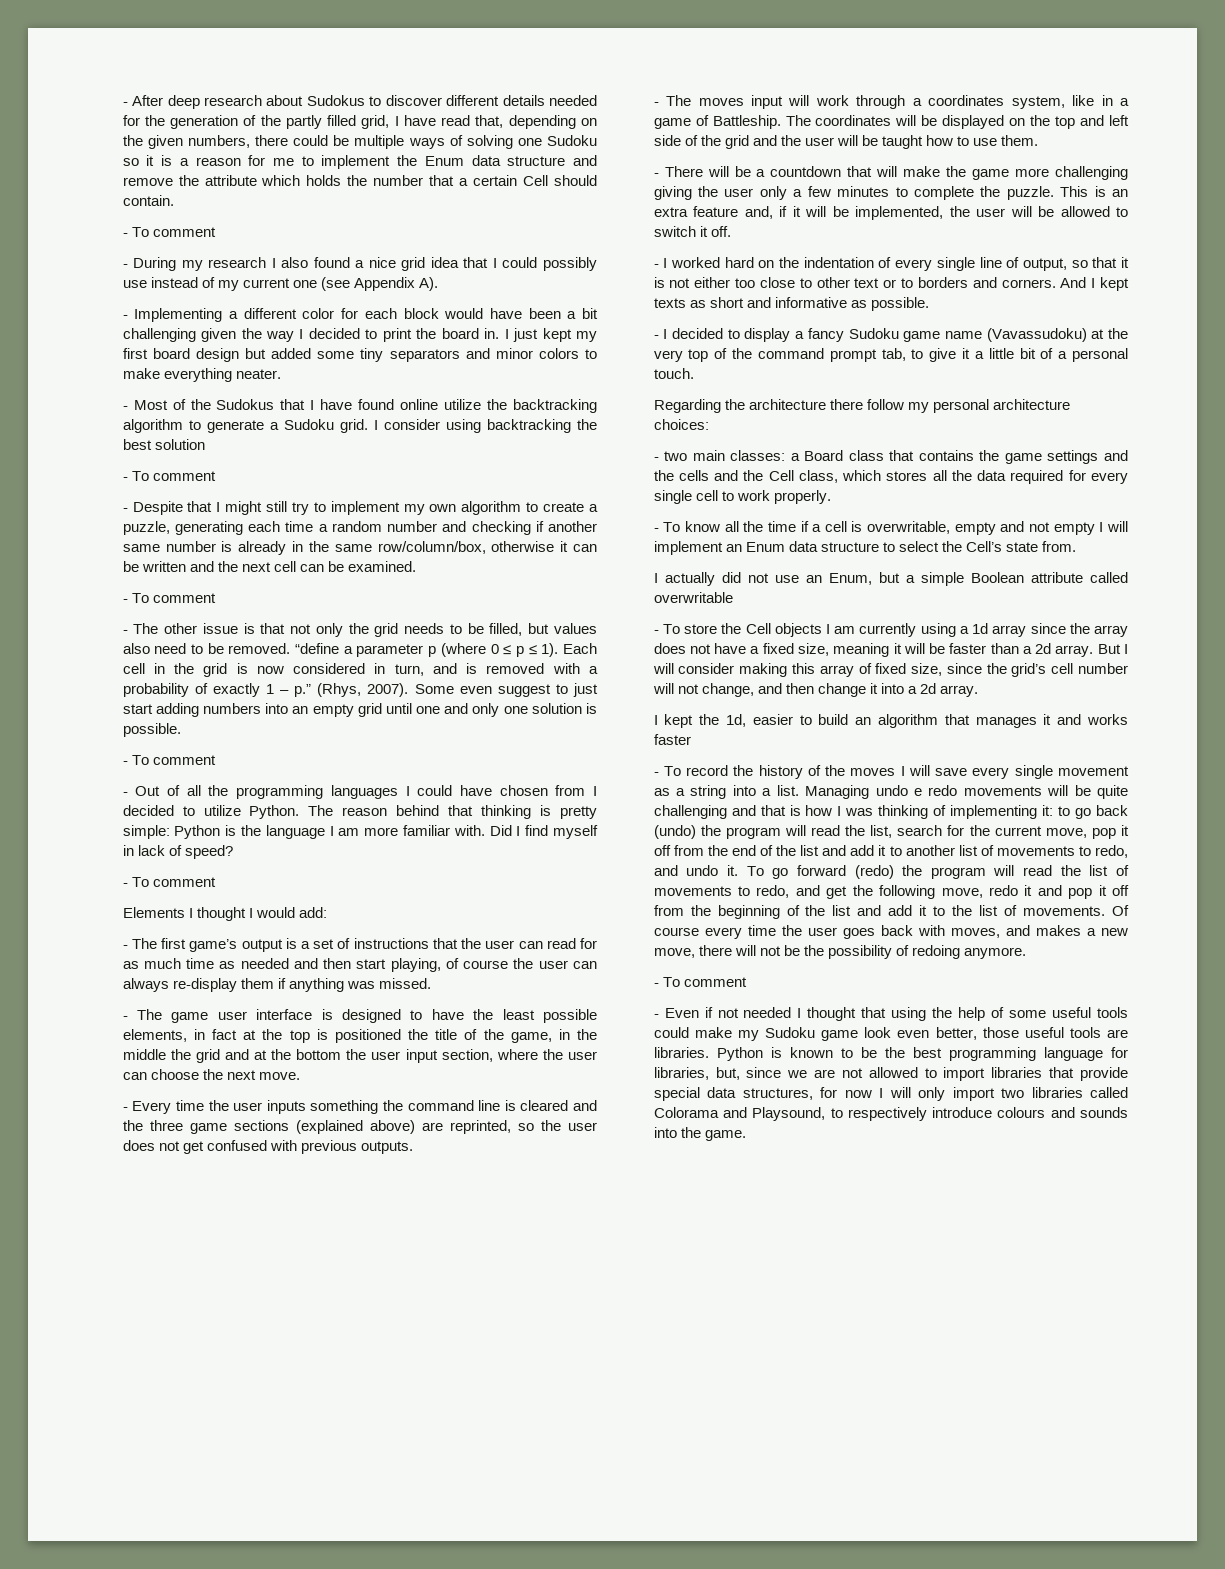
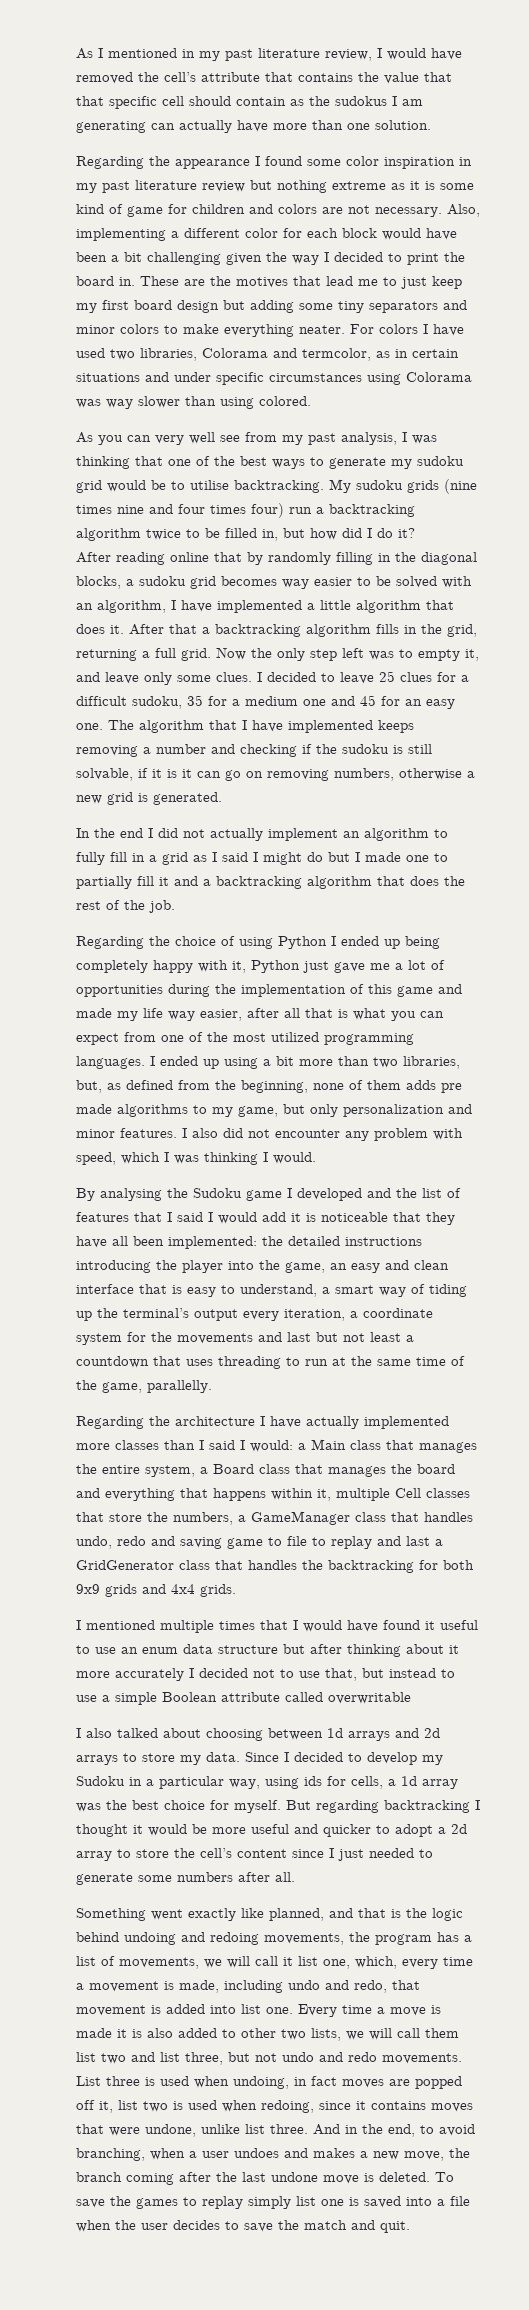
[122,95,597,109] [122,115,597,129] [122,135,598,149] [122,155,598,169] [122,175,598,186] [122,195,174,206] [122,227,216,237] [122,257,598,271] [122,277,439,291] [122,308,223,322] - After deep research about Sudokus to discover different details needed for the generation of the partly filled grid, I have read that, depending on the given numbers, there could be multiple ways of solving one Sudoku so it is a reason for me to implement the Enum data structure and remove the attribute which holds the number that a certain Cell should contain. // - To comment // - During my research I also found a nice grid idea that I could possibly use instead of my current one (see Appendix A). // - Implementing -> [76,48,463,61] [76,72,453,84] [76,96,424,109] [76,120,432,133] [76,156,473,169] [76,180,475,193] [76,204,481,217] [76,228,167,241] As I mentioned in my past literature review, I would have removed the cell’s attribute that contains the value that that specific cell should contain as the sudokus I am generating can actually have more than one solution. // Regarding the appearance I found some color inspiration in my past literature review but nothing extreme as it is some kind of game for children and colors are not necessary. Also, implementing
[504,328,572,342] I just kept -> [140,276,463,289] These are the motives that lead me to just keep
[271,348,312,359] added -> [250,300,295,313] adding
[122,399,597,413] [122,419,598,433] [122,439,205,450] [122,471,216,481] [122,501,598,515] [122,521,597,535] [122,541,597,555] [122,561,417,572] [122,593,216,603] [122,623,598,637] [122,643,598,657] [122,663,598,677] [122,683,599,697] [122,703,598,717] [122,723,181,737] [122,755,216,765] [122,785,597,799] [122,805,597,819] [122,825,598,839] [122,845,233,859] [122,877,216,887] [122,907,327,921] [122,938,597,952] [122,958,597,972] [122,978,431,992] [122,1009,598,1023] [122,1029,597,1043] [122,1049,597,1063] [122,1069,300,1080] [122,1100,598,1114] [122,1120,598,1134] [122,1140,413,1154] [653,95,1129,109] [653,115,1129,129] [653,135,1039,149] [653,166,1128,180] [653,186,1128,200] [653,206,1128,220] [653,226,731,237] [653,257,1129,271] [653,277,1129,291] [653,297,929,311] [653,328,1128,342] [653,348,1128,362] [653,368,694,379] [653,399,1071,413] [653,419,709,430] [653,450,1128,464] [653,470,1128,484] [653,490,831,504] [653,521,1128,535] [653,541,1077,555] [653,572,900,586] // - Most of the Sudokus that I have found online utilize the backtracking algorithm to generate a Sudoku grid. I consider using backtracking the best solution // - To comment // - Despite that I might still try to implement my own algorithm to create a puzzle, generating each time a random number and checking if another same number is already in the same row/column/box, otherwise it can be written and the next cell can be examined. // - To comment // - The other issue is that not only the grid needs to be filled, but values also need to be removed. “define a parameter p (where 0 ≤ p ≤ 1). Each cell in the grid is now considered in turn, and is removed with a probability of exactly 1 – p.” (Rhys, 2007). Some even suggest to just start adding numbers into an empty grid until one and only one solution is possible. // - To comment // - Out of all the programming languages I could have chosen from I decided to utilize Python. The reason behind that thinking is pretty simple: Python is the language I am more familiar with. Did I find myself in lack of speed? // - To comment // Elements I thought I would add: // - The first game’s output is a set of instructions that the user can read for as much time as needed and then start playing, of course the user can always re-display them if anything was missed. // - The game user interface is designed to have the least possible elements, in fact at the top is positioned the title of the game, in the middle the grid and at the bottom the user input section, where the user can choose the next move. // - Every time the user inputs something the command line is cleared and the three game sections (explained above) are reprinted, so the user does not get confused with previous outputs. // - The moves input will work through a coordinates system, like in a game of Battleship. The coordinates will be displayed on the top and left side of the grid and the user will be taught how to use them. // - There will be a countdown that will make the game more challenging giving the user only a few minutes to complete the puzzle. This is an extra feature and, if it will be implemented, the user will be allowed to switch it off. // - I worked hard on the indentation of every single line of output, so that it is not either too close to other text or to borders and corners. And I kept texts as short and informative as possible. // - I decided to display a fancy Sudoku game name (Vavassudoku) at the very top of the command prompt tab, to give it a little bit of a personal touch. // Regarding the architecture there follow my personal architecture choices: // - two main classes: a Board class that contains the game settings and the cells and the Cell class, which stores all the data required for every single cell to work properly. // - To know all the time if a cell is overwritable, empty and not empty I will implement an Enum data structure to select the Cell’s state from. // I actually did not use an Enum, but -> [350,324,465,336] [76,348,460,361] [76,372,473,385] [76,396,312,409] [76,432,438,445] [76,456,465,469] [76,479,478,494] [76,503,416,518] [76,528,416,541] [76,552,478,565] [76,576,473,589] [76,600,455,613] [76,624,478,637] [76,647,480,661] [76,671,470,685] [76,695,456,709] [76,720,415,733] [76,744,433,757] [76,768,476,781] [76,792,223,805] [76,828,449,841] [76,852,449,865] [76,876,466,889] [76,900,176,913] [76,936,441,949] [76,960,446,973] [76,984,463,997] [76,1008,445,1021] [76,1032,415,1045] [76,1056,461,1069] [76,1080,463,1093] [76,1104,473,1117] [76,1128,464,1141] [76,1152,317,1165] [76,1188,462,1201] [76,1212,456,1225] [76,1236,423,1249] [76,1260,450,1273] [76,1284,468,1297] [76,1308,434,1321] [76,1332,415,1345] [76,1356,466,1369] [76,1380,213,1393] [76,1416,450,1429] [76,1439,478,1453] [76,1464,456,1477] [76,1488,471,1501] [76,1511,474,1525] [76,1536,444,1549] [76,1560,475,1573] [76,1584,237,1597] [76,1620,479,1633] [76,1644,460,1657] [76,1668,456,1681] [76,1695,98,1702] For colors I have used two libraries, Colorama and termcolor, as in certain situations and under specific circumstances using Colorama was way slower than using colored. // As you can very well see from my past analysis, I was thinking that one of the best ways to generate my sudoku grid would be to utilise backtracking. My sudoku grids (nine times nine and four times four) run a backtracking algorithm twice to be filled in, but how did I do it? // After reading online that by randomly filling in the diagonal blocks, a sudoku grid becomes way easier to be solved with an algorithm, I have implemented a little algorithm that does it. After that a backtracking algorithm fills in the grid, returning a full grid. Now the only step left was to empty it, and leave only some clues. I decided to leave 25 clues for a difficult sudoku, 35 for a medium one and 45 for an easy one. The algorithm that I have implemented keeps removing a number and checking if the sudoku is still solvable, if it is it can go on removing numbers, otherwise a new grid is generated. // In the end I did not actually implement an algorithm to fully fill in a grid as I said I might do but I made one to partially fill it and a backtracking algorithm that does the rest of the job. // Regarding the choice of using Python I ended up being completely happy with it, Python just gave me a lot of opportunities during the implementation of this game and made my life way easier, after all that is what you can expect from one of the most utilized programming languages. I ended up using a bit more than two libraries, but, as defined from the beginning, none of them adds pre made algorithms to my game, but only personalization and minor features. I also did not encounter any problem with speed, which I was thinking I would. // By analysing the Sudoku game I developed and the list of features that I said I would add it is noticeable that they have all been implemented: the detailed instructions introducing the player into the game, an easy and clean interface that is easy to understand, a smart way of tiding up the terminal’s output every iteration, a coordinate system for the movements and last but not least a countdown that uses threading to run at the same time of the game, parallelly. // Regarding the architecture I have actually implemented more classes than I said I would: a Main class that manages the entire system, a Board class that manages the board and everything that happens within it, multiple Cell classes that store the numbers, a GameManager class that handles undo, redo and saving game to file to replay and last a GridGenerator class that handles the backtracking for both 9x9 grids and 4x4 grids. // I mentioned multiple times that I would have found it useful to use an enum data structure but after thinking about it more accurately I decided not to use that, but instead to use
[653,623,1128,637] [653,643,1128,657] [652,663,1128,677] [652,683,979,697] [653,714,1128,728] [653,734,691,745] [653,765,1129,779] [653,785,1128,799] [653,805,1128,819] [653,825,1129,839] [653,845,1128,858] [653,865,1129,879] [653,885,1129,899] [653,905,1129,919] [653,925,1000,939] - To store the Cell objects I am currently using a 1d array since the array does not have a fixed size, meaning it will be faster than a 2d array. But I will consider making this array of fixed size, since the grid’s cell number will not change, and then change it into a 2d array. // I kept the 1d, easier to build an algorithm that manages it and works faster // - To record the history of the moves I will save every single movement as a string into a list. Managing undo e redo movements will be quite challenging and that is how I was thinking of implementing it: to go back (undo) the program will read the list, search for the current move, pop it off from the end of the list and add it to another list of movements to redo, and undo it. To go forward (redo) the program will read the list of movements to redo, and get the following move, redo it and pop it off from the beginning of the list and add it to the list of movements. Of course every time the user goes back with moves, -> [76,1728,441,1741] [76,1752,444,1765] [76,1776,459,1789] [76,1800,481,1813] [76,1824,468,1837] [76,1848,434,1861] [76,1872,296,1885] [76,1908,464,1921] [76,1932,473,1945] [76,1956,474,1969] [76,1980,421,1993] [76,2004,442,2017] [76,2028,460,2041] [76,2052,463,2065] [76,2076,463,2089] [76,2100,474,2113] [76,2124,476,2137] [76,2148,280,2161] I also talked about choosing between 1d arrays and 2d arrays to store my data. Since I decided to develop my Sudoku in a particular way, using ids for cells, a 1d array was the best choice for myself. But regarding backtracking I thought it would be more useful and quicker to adopt a 2d array to store the cell’s content since I just needed to generate some numbers after all. // Something went exactly like planned, and that is the logic behind undoing and redoing movements, the program has a list of movements, we will call it list one, which, every time a movement is made, including undo and redo, that movement is added into list one. Every time a move is made it is also added to other two lists, we will call them list two and list three, but not undo and redo movements. List three is used when undoing, in fact moves are popped off it, list two is used when redoing, since it contains moves that were undone, unlike list three. And in the end, to avoid branching, when a user undoes
[698,945,1027,959] [653,977,747,987] [653,1007,1128,1021] [653,1027,1129,1041] [653,1047,1128,1061] [653,1067,1128,1081] [653,1087,1128,1101] [653,1107,1128,1121] [653,1127,746,1141] there will not be the possibility of redoing anymore. // - To comment // - Even if not needed I thought that using the help of some useful tools could make my Sudoku game look even better, those useful tools are libraries. Python is known to be the best programming language for libraries, but, since we are not allowed to import libraries that provide special data structures, for now I will only import two libraries called Colorama and Playsound, to respectively introduce colours and sounds into the game. -> [449,2148,471,2158] [76,2172,455,2185] [76,2196,471,2209] [76,2220,411,2233] the branch coming after the last undone move is deleted. To save the games to replay simply list one is saved into a file when the user decides to save the match and quit.

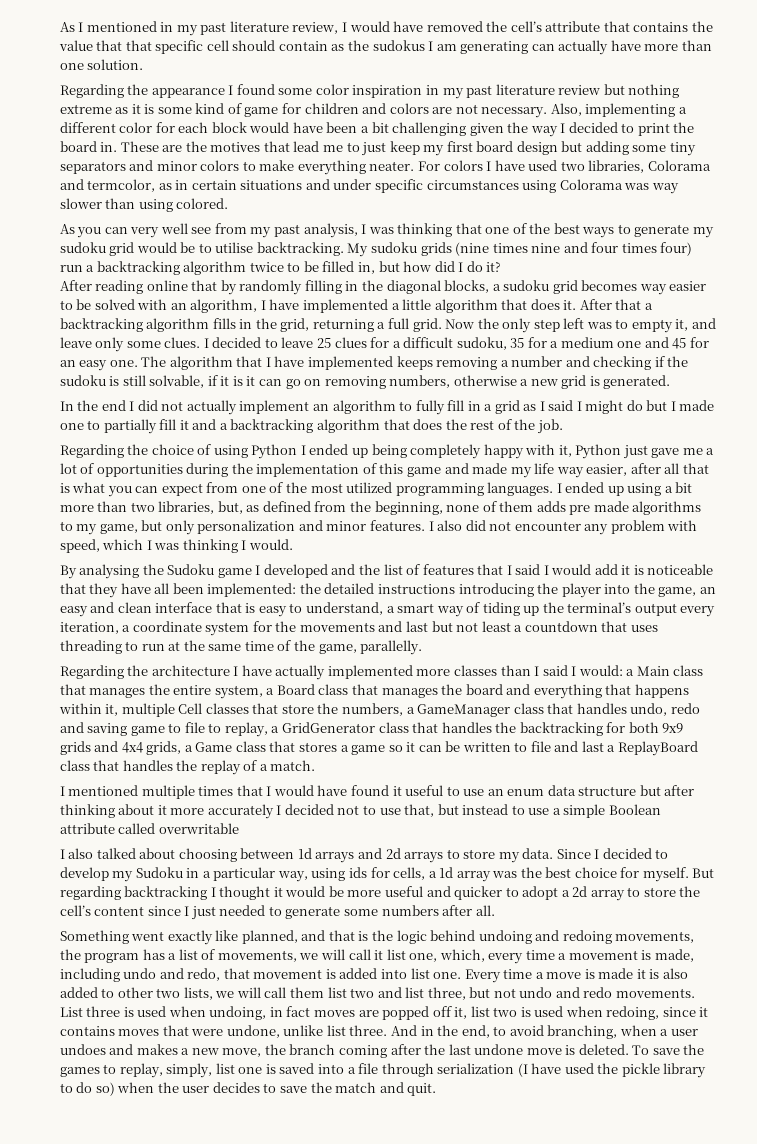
[331,1536,431,1549] replay and last -> [224,722,268,737] replay,
[200,1584,237,1597] grids. -> [146,741,698,756] [59,760,316,775] grids, a Game class that stores a game so it can be written to file and last a ReplayBoard class that handles the replay of a match.
[202,2196,292,2209] replay simply -> [119,1063,213,1078] replay, simply,
(471, 2201) none -> [381,1063,707,1078] [59,1082,115,1096] through serialization (I have used the pickle library to do so)

